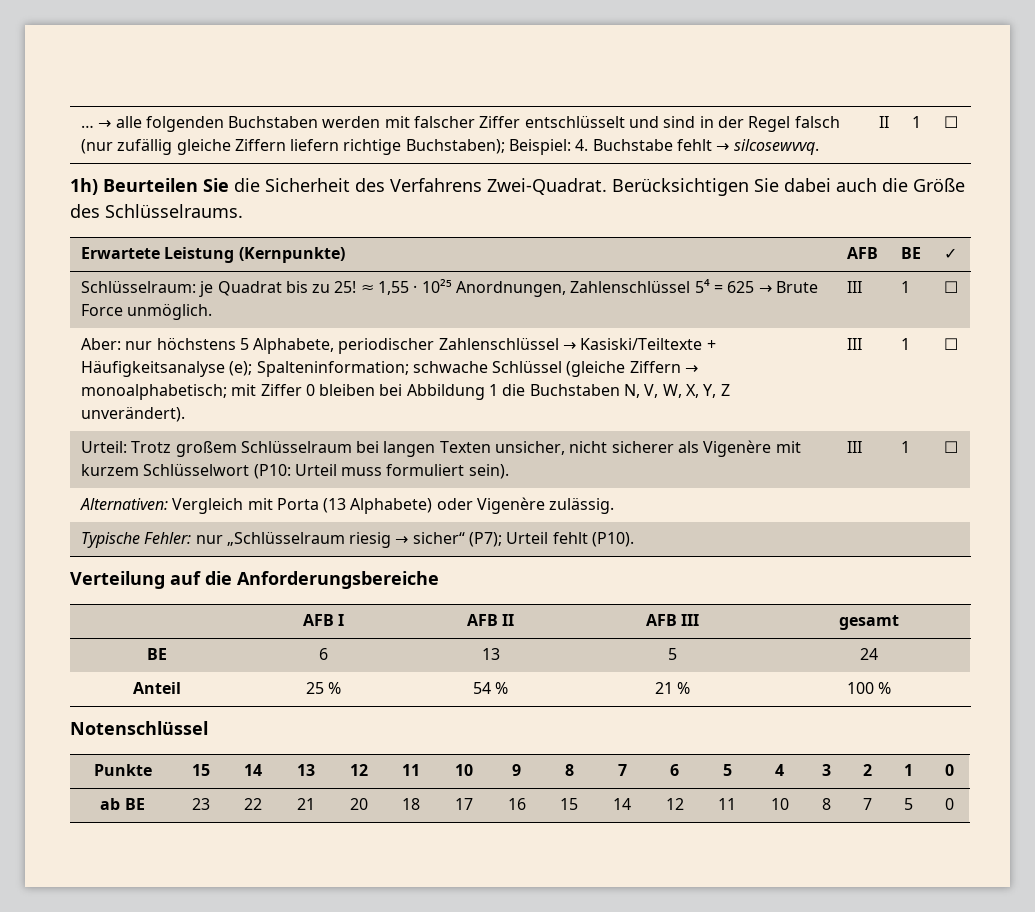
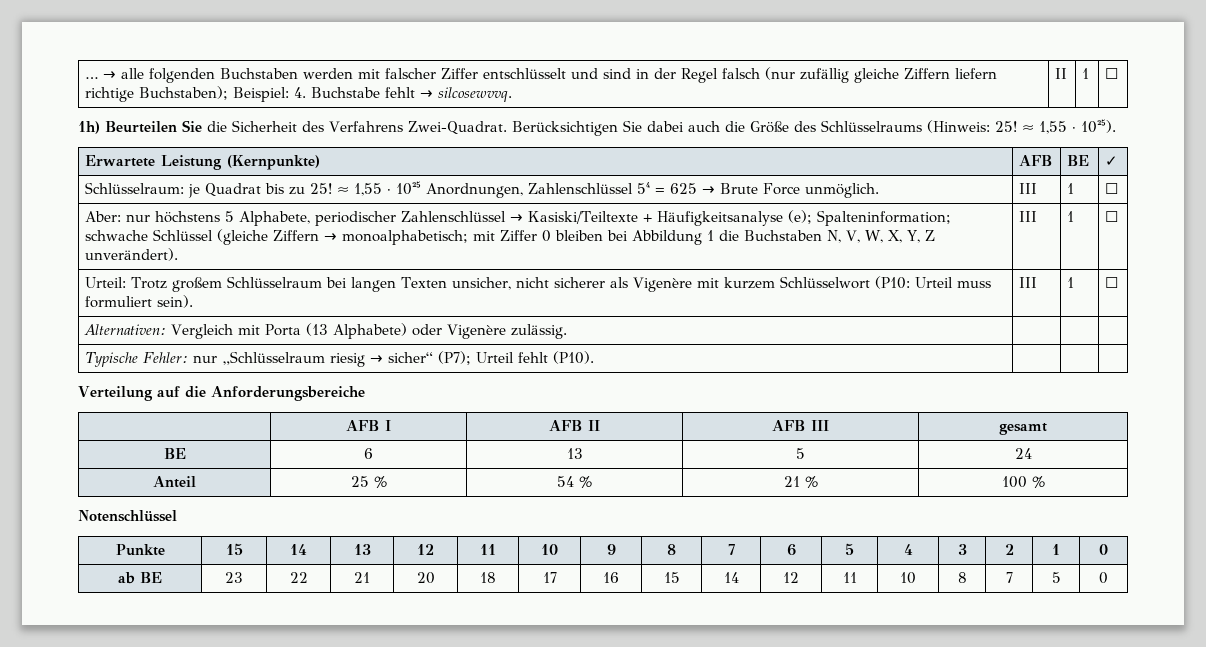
[105,204,243,218] Schlüsselraums. -> [820,119,1116,134] Schlüsselraums (Hinweis: 25! ≈ 1,55 · 10²⁵).

